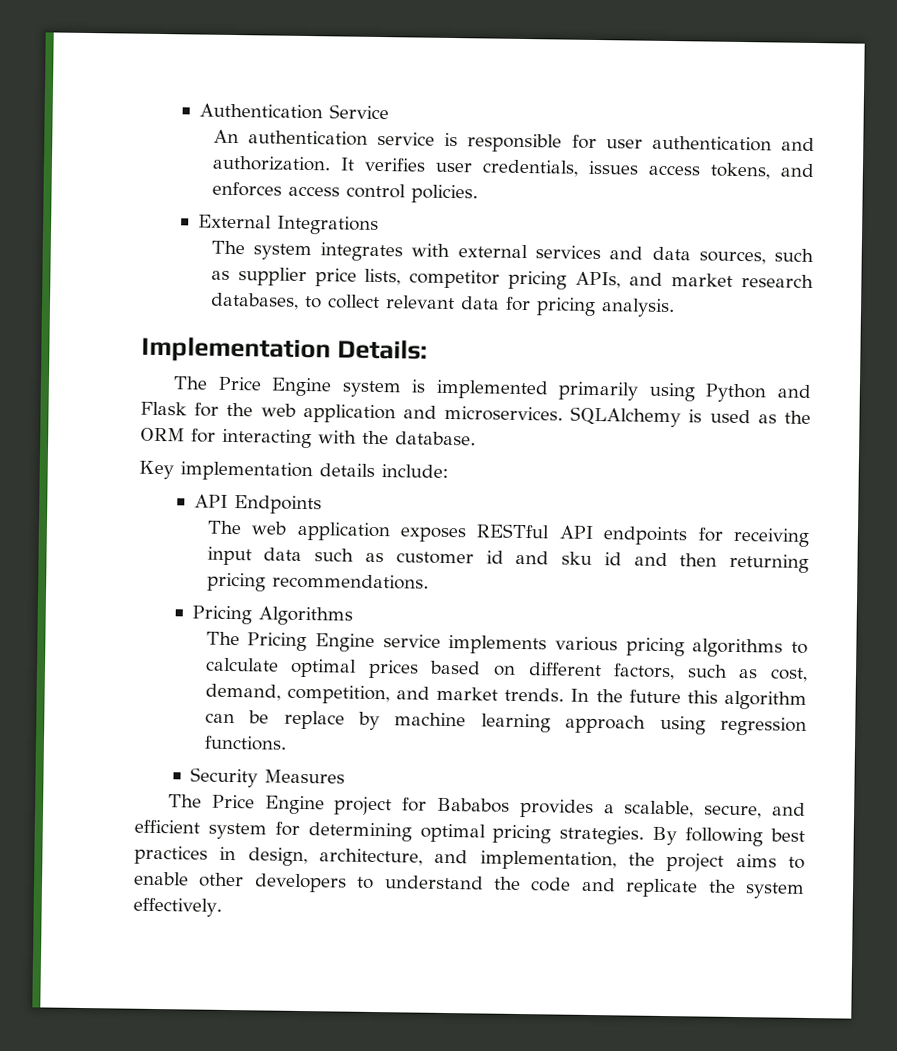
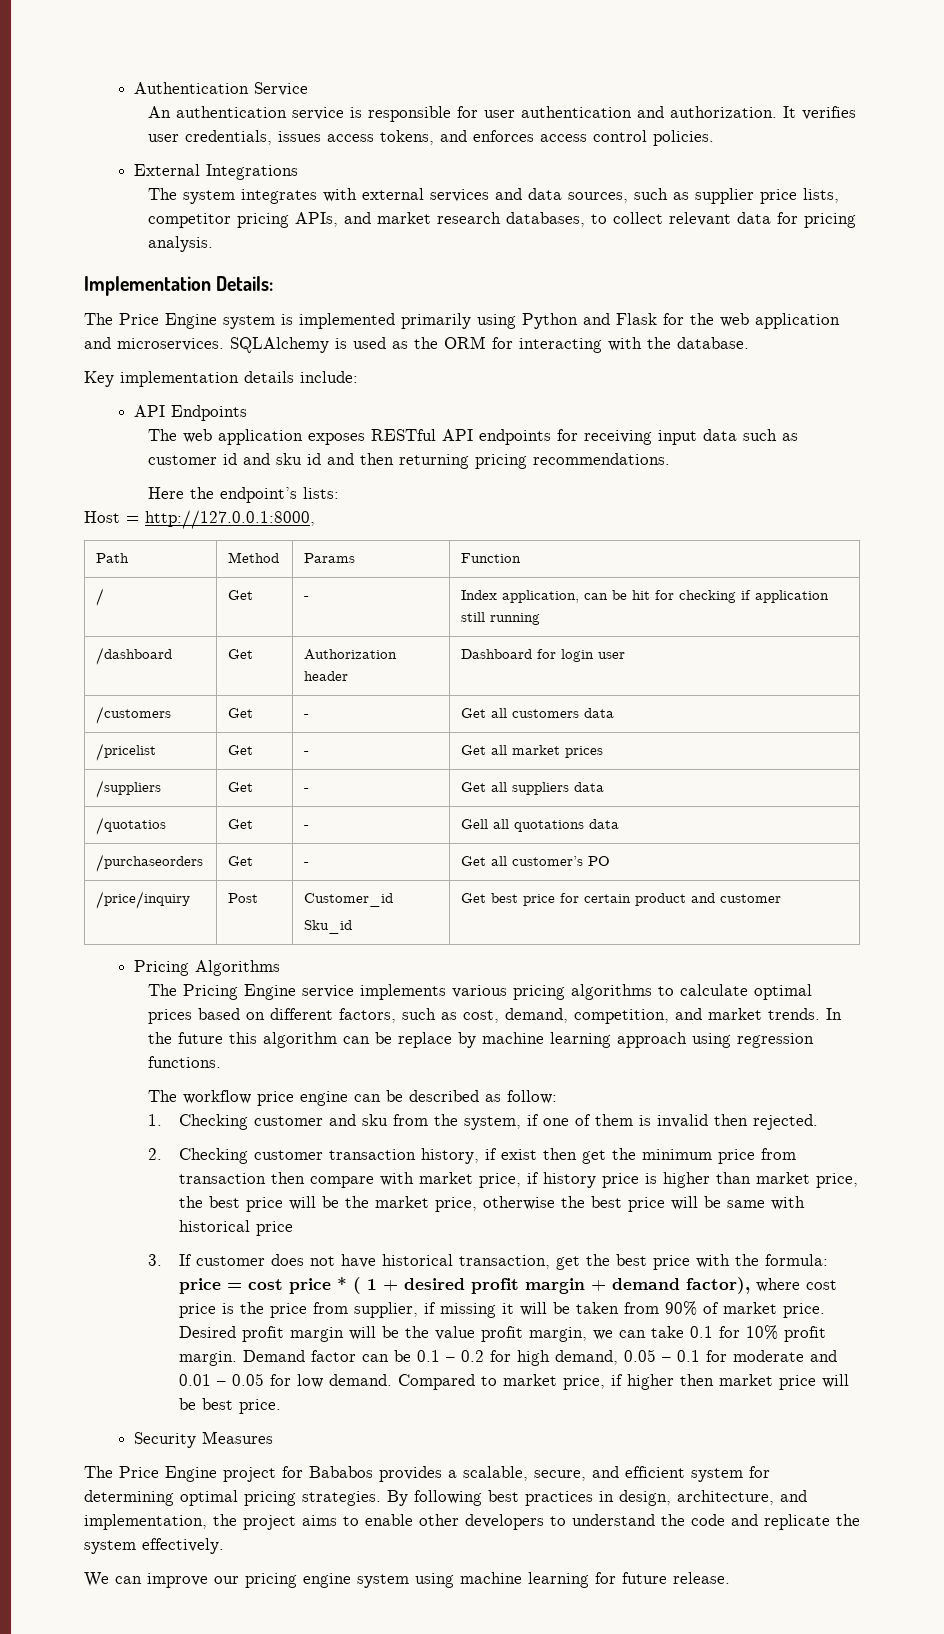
(429, 581) none -> [147,487,339,503] [84,510,315,529] [96,553,130,563] [228,552,280,563] [304,553,356,563] [461,553,522,563] [96,588,105,606] [228,590,254,600] [304,596,310,600] [461,590,830,603] [461,612,541,625] [96,647,173,665] [228,649,254,659] [304,649,398,660] [304,671,349,681] [461,649,626,662] [96,706,172,724] [228,708,254,718] [304,714,310,718] [461,708,615,718] [96,743,157,761] [228,745,254,755] [304,751,310,755] [461,745,604,758] [96,780,162,798] [228,782,254,792] [304,788,310,792] [461,782,605,795] [96,817,167,835] [228,819,254,829] [304,825,310,829] [461,819,620,832] [96,854,204,872] [228,856,254,866] [304,862,310,866] [461,856,611,866] [96,891,191,909] [228,893,259,903] [304,893,394,907] [304,920,353,934] [461,893,782,906] // Here the endpoint’s lists: // Host = http://127.0.0.1:8000, // Path | Method | Params | Function // / | Get | - | Index application, can be hit for checking if application still running // /dashboard | Get | Authorization header | Dashboard for login user // /customers | Get | - | Get all customers data // /pricelist | Get | - | Get all market prices // /suppliers | Get | - | Get all suppliers data // /quotatios | Get | - | Gell all quotations data // /purchaseorders | Get | - | Get all customer’s PO // /price/inquiry | Post | Customer_id // Sku_id | Get best price for certain product and customer
(287, 743) none -> [147,1090,557,1106] [147,1114,819,1130] [147,1148,797,1164] [179,1172,859,1188] [179,1196,806,1212] [179,1220,294,1236] [147,1254,829,1270] [179,1277,838,1294] [179,1301,826,1318] [179,1325,827,1342] [179,1349,838,1366] [179,1373,850,1390] [179,1398,282,1414] // The workflow price engine can be described as follow: // 1. Checking customer and sku from the system, if one of them is invalid then rejected. // 2. Checking customer transaction history, if exist then get the minimum price from transaction then compare with market price, if history price is higher than market price, the best price will be the market price, otherwise the best price will be same with historical price // 3. If customer does not have historical transaction, get the best price with the formula: price = cost price * ( 1 + desired profit margin + demand factor), where cost price is the price from supplier, if missing it will be taken from 90% of market price. Desired profit margin will be the value profit margin, we can take 0.1 for 10% profit margin. Demand factor can be 0.1 – 0.2 for high demand, 0.05 – 0.1 for moderate and 0.01 – 0.05 for low demand. Compared to market price, if higher then market price will be best price.
(222, 907) none -> [84,1572,730,1588] // We can improve our pricing engine system using machine learning for future release.

